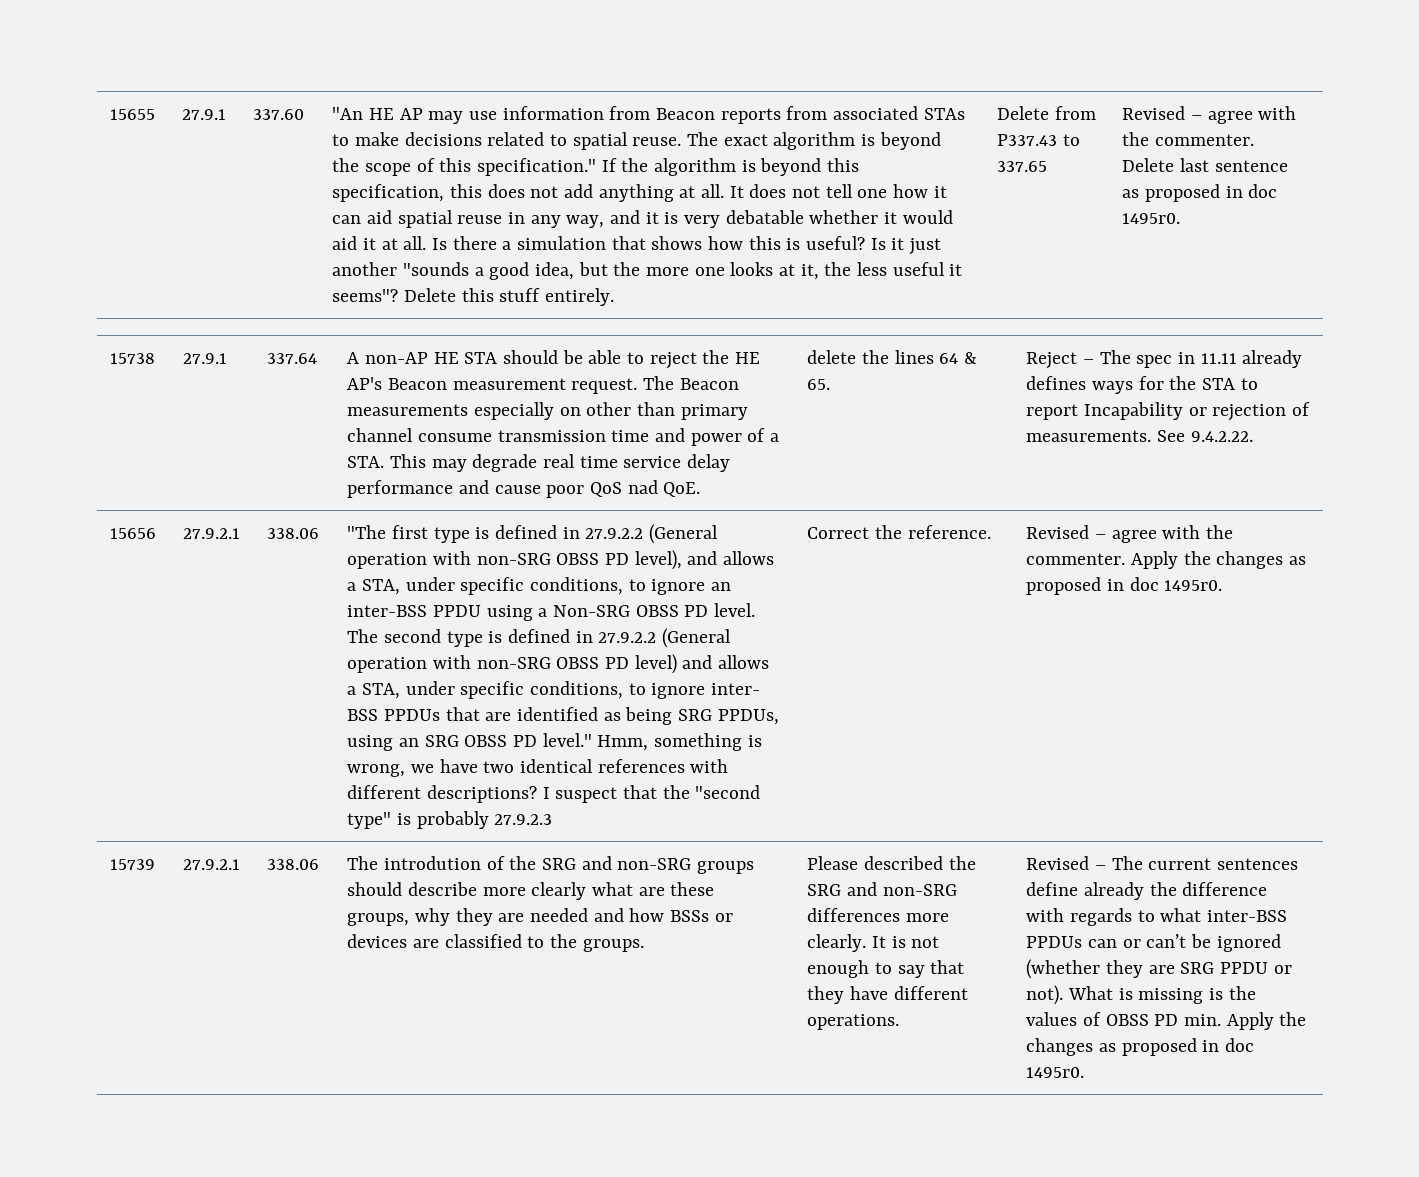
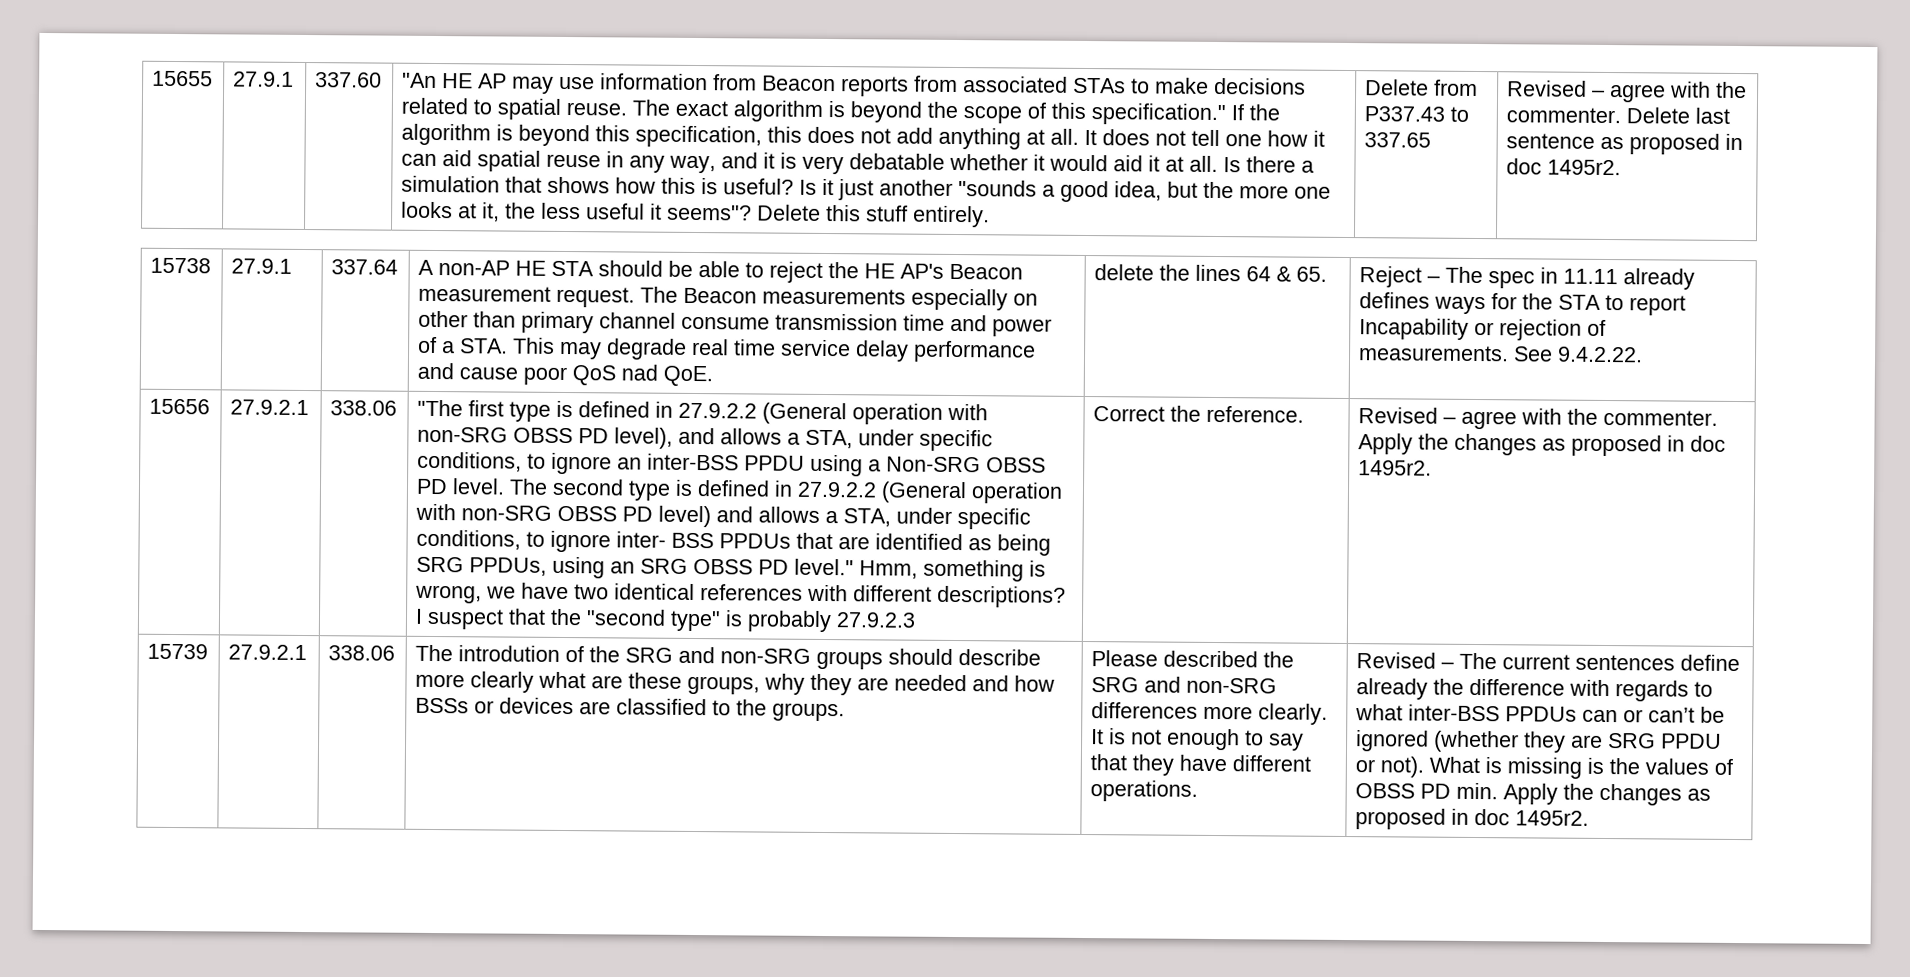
[1122,213,1181,224] 1495r0. -> [1547,159,1622,176] 1495r2.
[1164,580,1223,591] 1495r0. -> [1358,460,1433,476] 1495r2.
[1026,1067,1085,1078] 1495r0. -> [1515,810,1590,826] 1495r2.

